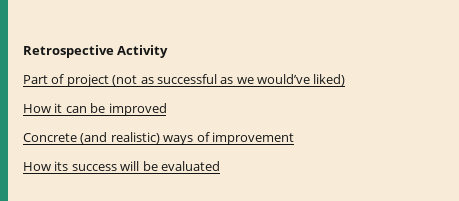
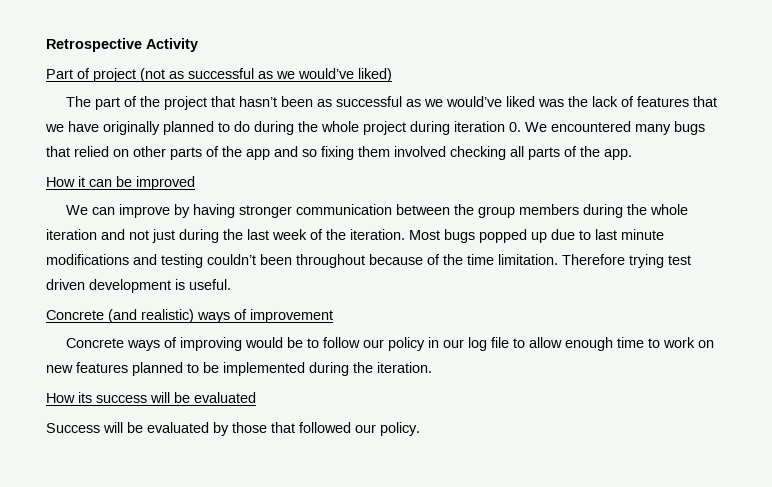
(346, 80) none -> [65,96,717,110] [45,121,705,135] [46,146,632,160] // The part of the project that hasn’t been as successful as we would’ve liked was the lack of features that we have originally planned to do during the whole project during iteration 0. We encountered many bugs that relied on other parts of the app and so fixing them involved checking all parts of the app.
(167, 109) none -> [65,204,688,218] [46,229,664,243] [46,254,691,268] [46,279,231,293] // We can improve by having stronger communication between the group members during the whole iteration and not just during the last week of the iteration. Most bugs popped up due to last minute modifications and testing couldn’t been throughout because of the time limitation. Therefore trying test driven development is useful.
(294, 138) none -> [65,337,714,351] [46,362,432,376] // Concrete ways of improving would be to follow our policy in our log file to allow enough time to work on new features planned to be implemented during the iteration.
(220, 166) none -> [46,422,420,436] // Success will be evaluated by those that followed our policy.

